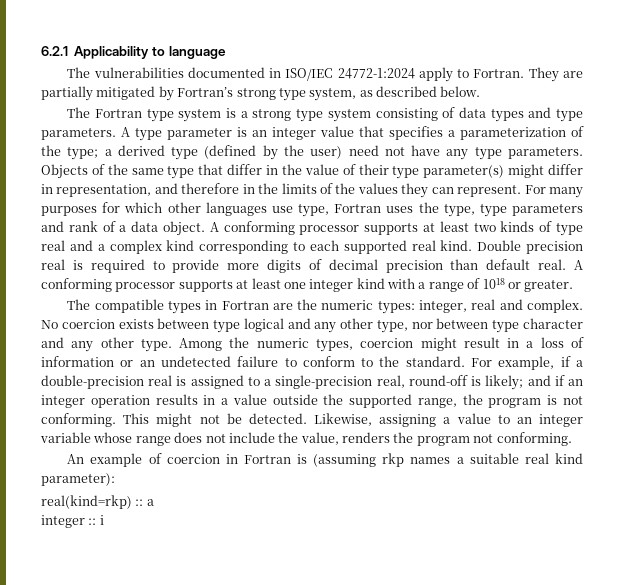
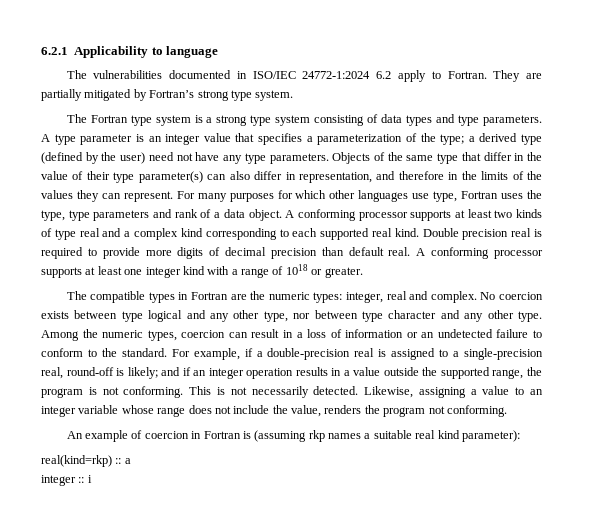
(415, 73) none -> [376,71,392,79] 6.2
[309,86,481,101] system, as described below. -> [255,90,294,101] system.
[508,164,545,178] might -> [207,171,250,180] can also
[420,337,457,351] might -> [228,332,248,338] can
[156,413,242,427] might not be -> [216,386,309,398] is not necessarily

